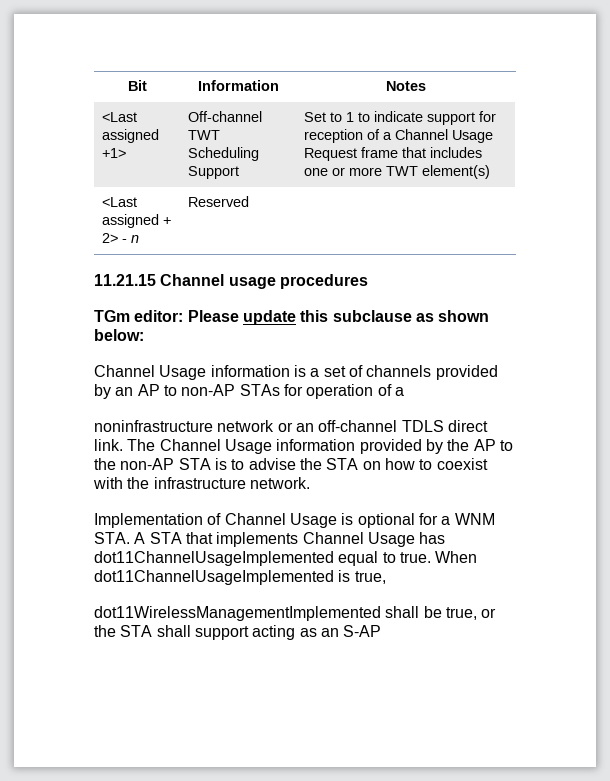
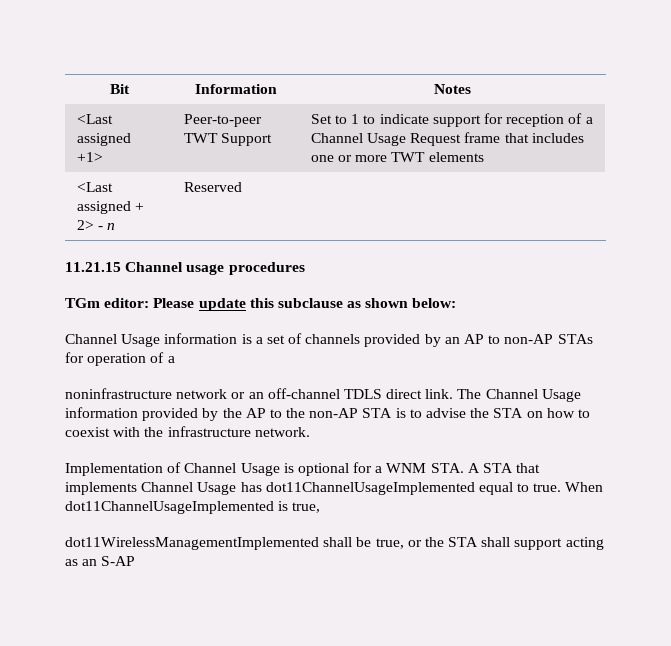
[188,111,263,122] [188,130,221,140] [188,147,260,161] Off-channel TWT Scheduling -> [183,114,262,127] [183,133,218,143] Peer-to-peer TWT
[422,165,491,179] element(s) -> [428,152,484,162] elements

